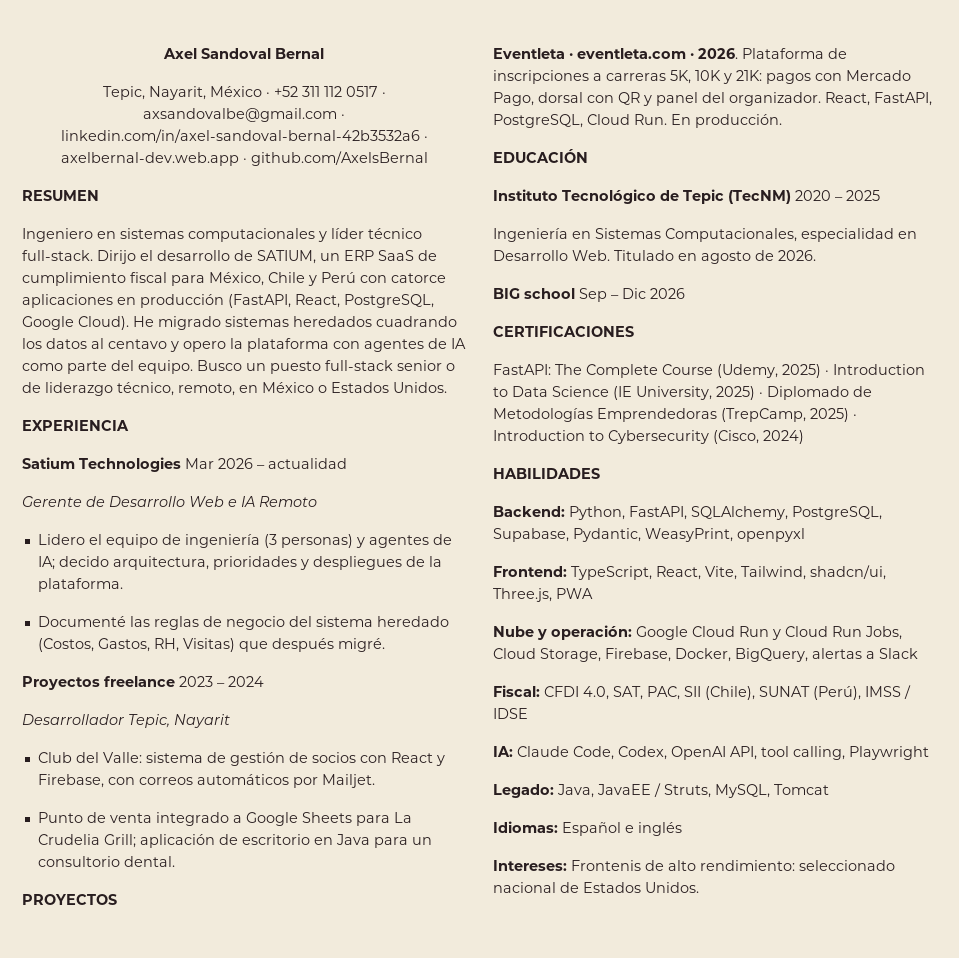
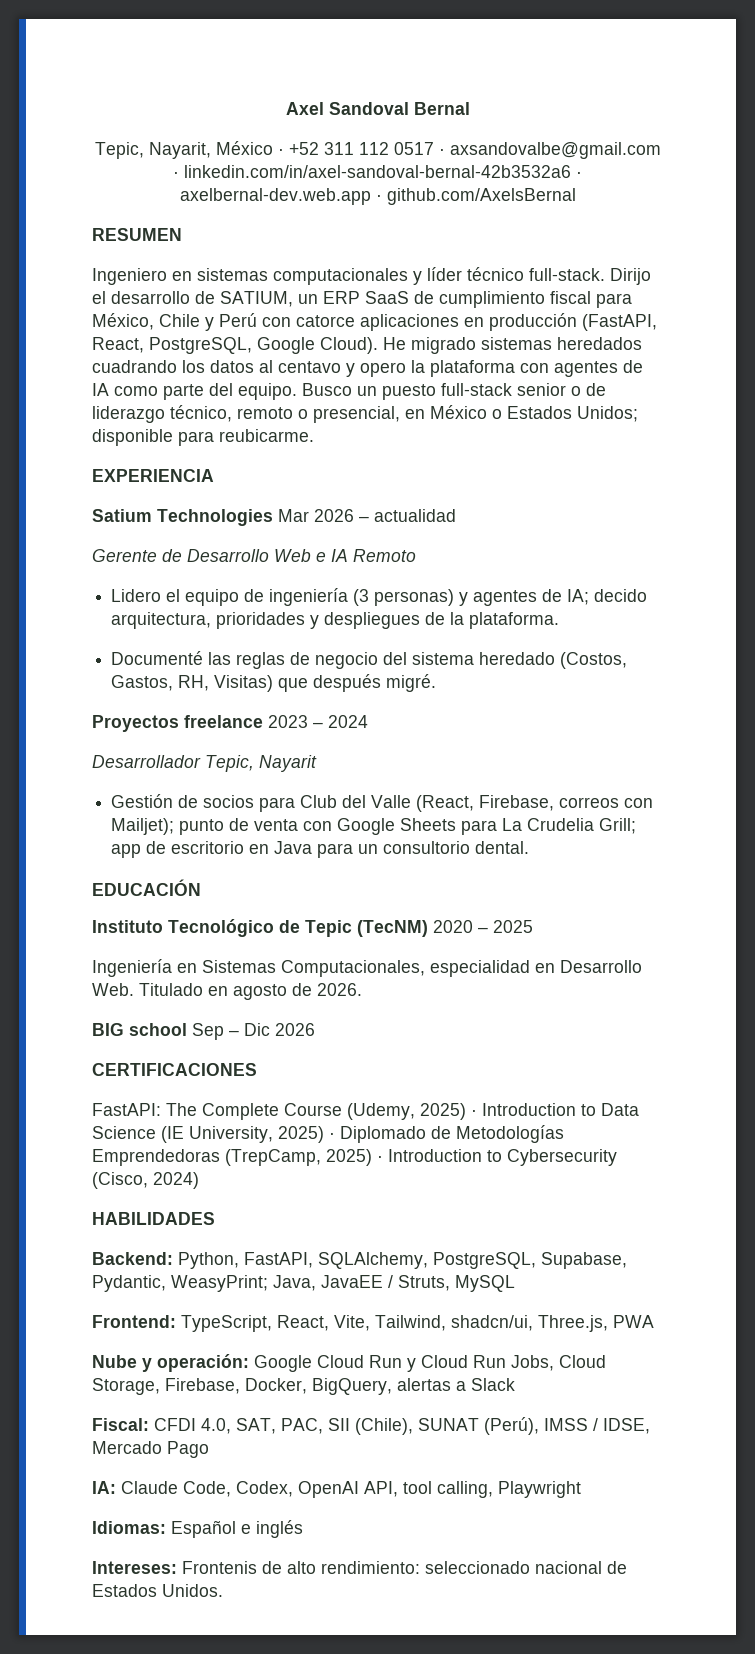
[178,383,235,396] remoto, -> [237,406,400,423] remoto o presencial,
[393,382,447,393] Unidos. -> [577,406,638,422] [92,429,314,446] Unidos; disponible para reubicarme.
[37,752,445,766] [37,774,375,788] [37,812,242,826] Club del Valle: sistema de gestión de socios con React y Firebase, con correos automáticos por Mailjet. // Punto de venta integrado a -> [111,794,654,812] [111,818,333,835] Gestión de socios para Club del Valle (React, Firebase, correos con Mailjet); punto de venta con
[139,834,215,848] aplicación -> [111,844,142,858] app
[22,894,117,905] [493,48,847,59] [493,70,911,84] [493,92,932,106] [493,114,782,128] // PROYECTOS // Eventleta · eventleta.com · 2026. Plataforma de inscripciones a carreras 5K, 10K y 21K: pagos con Mercado Pago, dorsal con QR y panel del organizador. React, FastAPI, PostgreSQL, Cloud Run. En producción. -> (530, 847) none
[645,528,805,542] WeasyPrint, openpyxl -> [171,1275,515,1292] WeasyPrint; Java, JavaEE / Struts, MySQL
[493,708,528,719] IDSE -> [603,1418,650,1434] [92,1441,209,1458] IDSE, Mercado Pago
[493,783,829,798] // Legado: Java, JavaEE / Struts, MySQL, Tomcat -> (581, 1489) none

